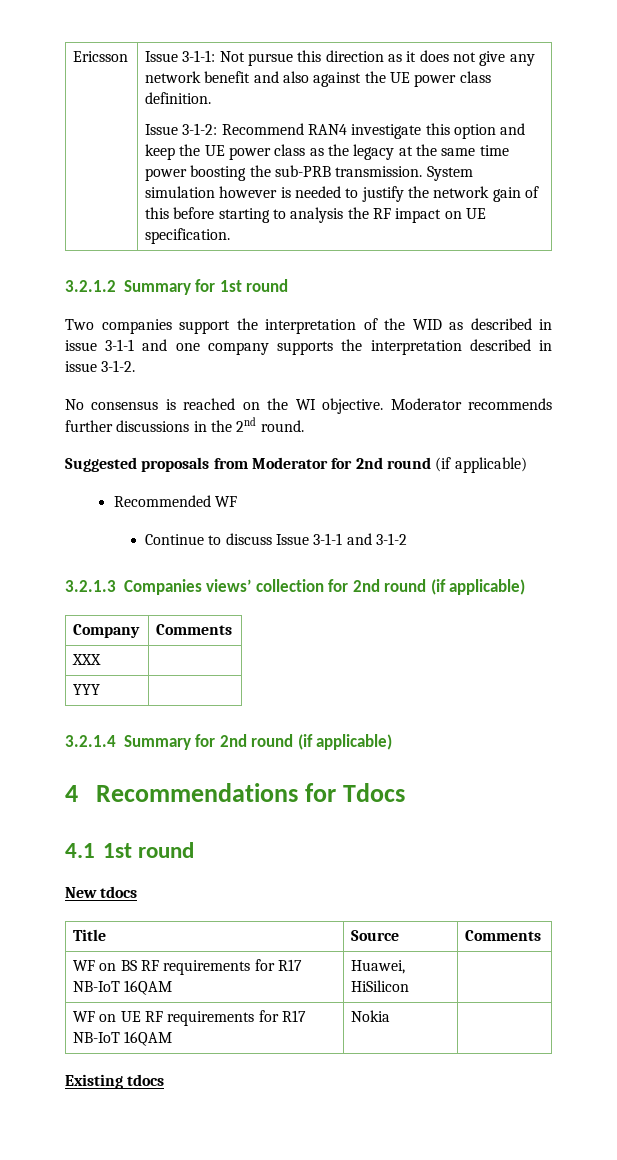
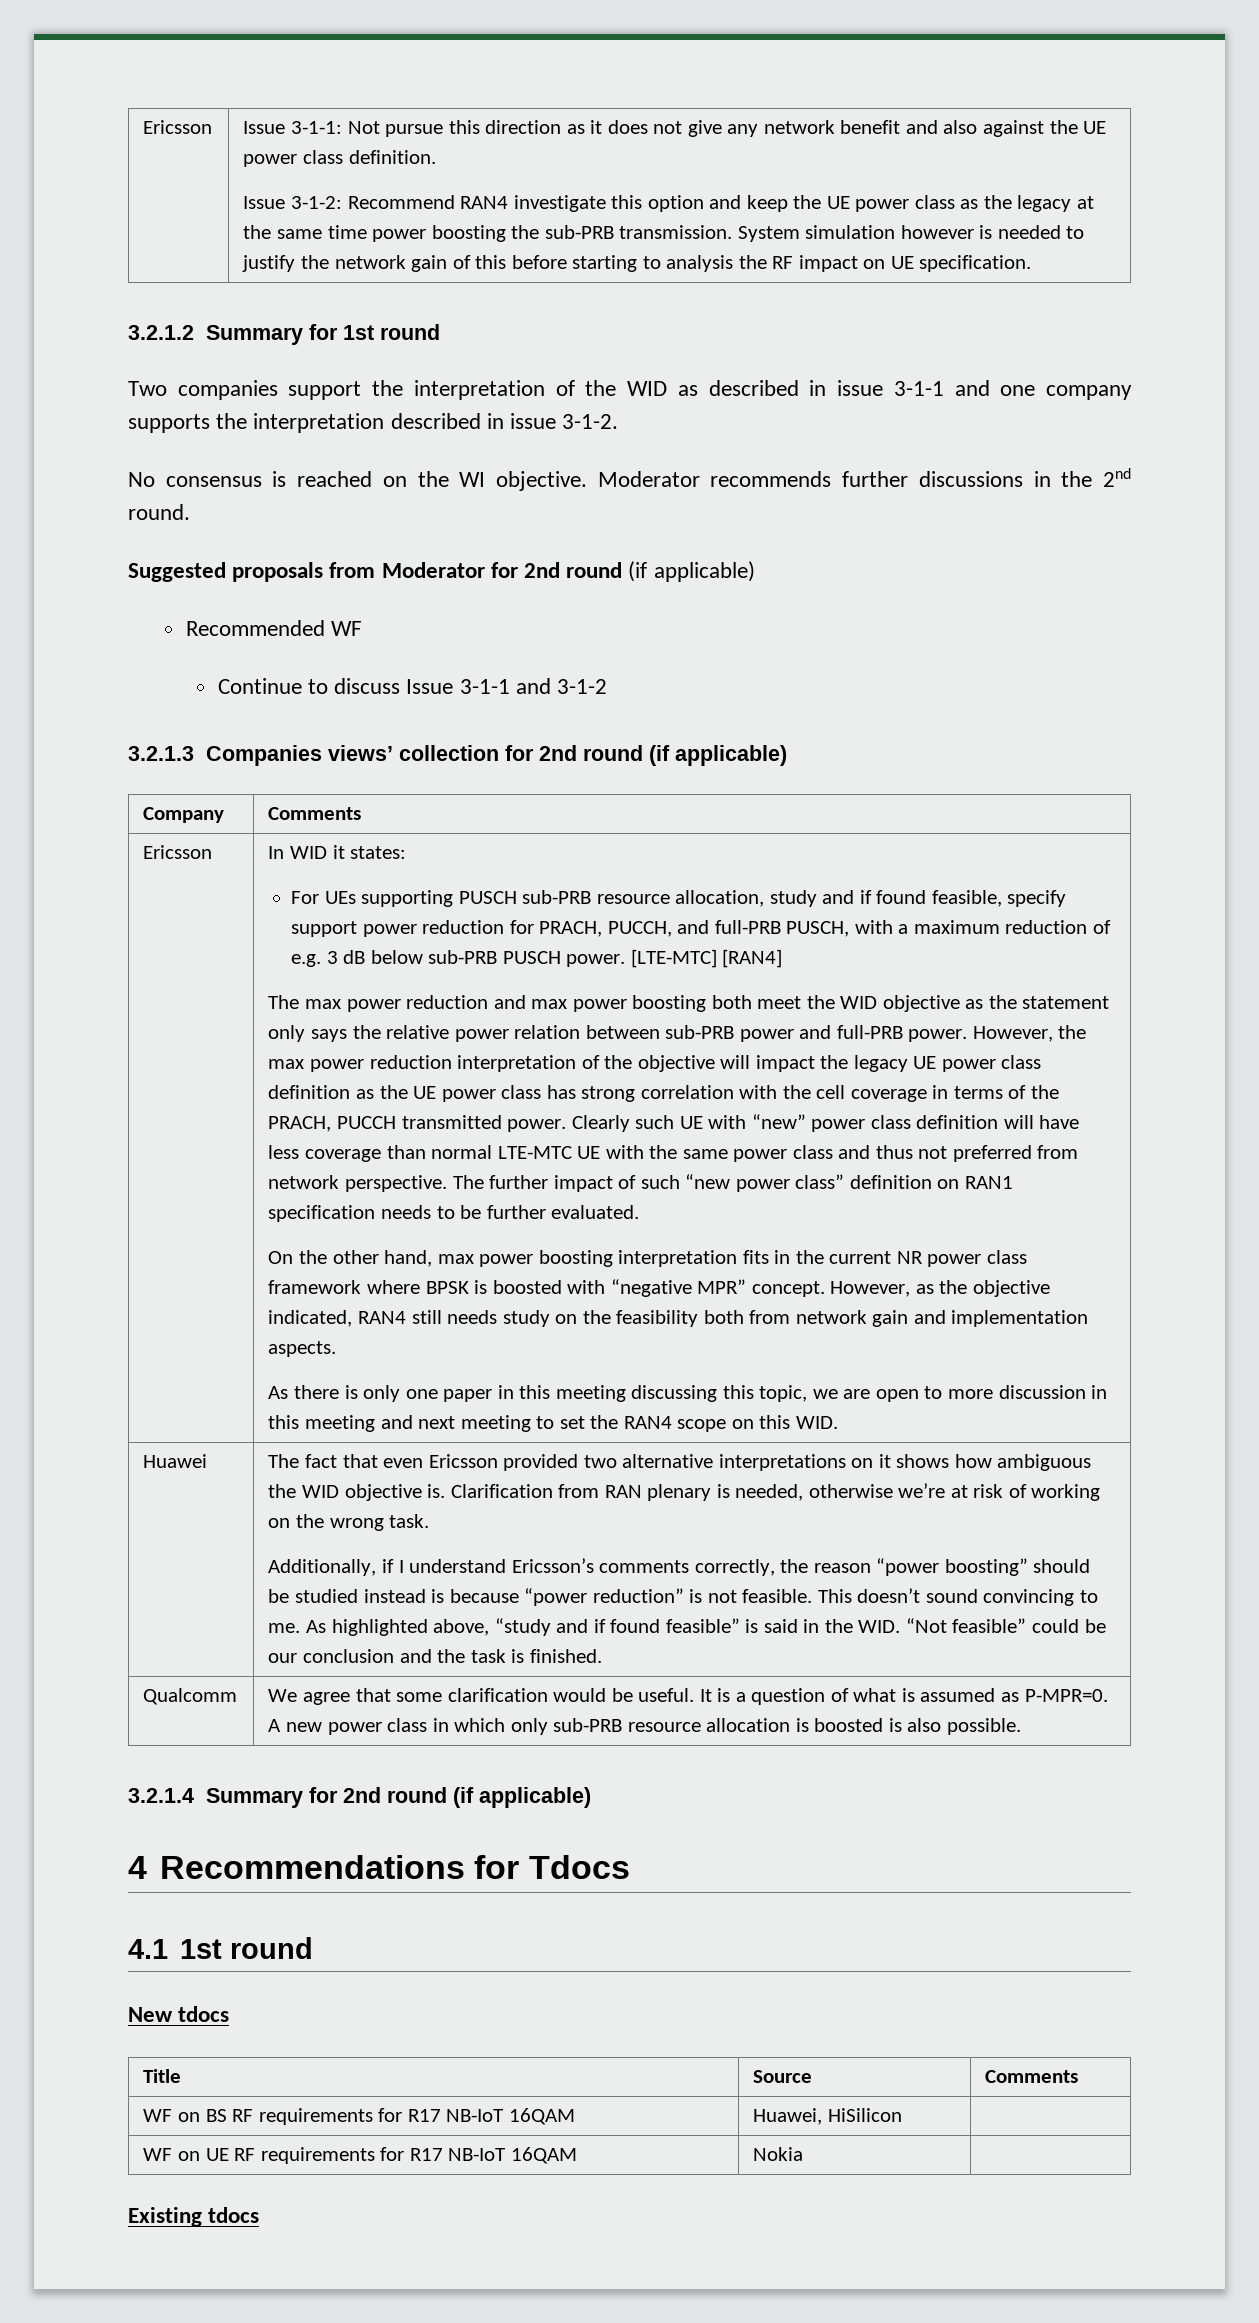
[72,654,102,665] [73,684,101,695] XXX | // YYY | -> [143,845,213,859] [268,845,407,859] [290,890,1067,907] [290,920,1111,937] [290,949,783,968] [268,995,1110,1012] [268,1025,1087,1042] [268,1055,1042,1072] [268,1085,1060,1102] [268,1114,1080,1132] [268,1145,1079,1162] [268,1174,1013,1192] [268,1205,640,1222] [268,1250,1027,1267] [268,1279,1050,1297] [268,1310,1089,1327] [268,1341,337,1357] [268,1385,1108,1402] [268,1415,838,1432] [143,1454,208,1468] [268,1454,1092,1471] [268,1483,1101,1501] [268,1514,430,1531] [268,1558,1091,1576] [268,1588,1098,1606] [268,1618,1106,1636] [268,1649,602,1663] [143,1688,238,1705] [268,1688,1108,1705] [268,1718,1021,1735] Ericsson | In WID it states: // For UEs supporting PUSCH sub-PRB resource allocation, study and if found feasible, specify support power reduction for PRACH, PUCCH, and full-PRB PUSCH, with a maximum reduction of e.g. 3 dB below sub-PRB PUSCH power. [LTE-MTC] [RAN4] // The max power reduction and max power boosting both meet the WID objective as the statement only says the relative power relation between sub-PRB power and full-PRB power. However, the max power reduction interpretation of the objective will impact the legacy UE power class definition as the UE power class has strong correlation with the cell coverage in terms of the PRACH, PUCCH transmitted power. Clearly such UE with “new” power class definition will have less coverage than normal LTE-MTC UE with the same power class and thus not preferred from network perspective. The further impact of such “new power class” definition on RAN1 specification needs to be further evaluated. // On the other hand, max power boosting interpretation fits in the current NR power class framework where BPSK is boosted with “negative MPR” concept. However, as the objective indicated, RAN4 still needs study on the feasibility both from network gain and implementation aspects. // As there is only one paper in this meeting discussing this topic, we are open to more discussion in this meeting and next meeting to set the RAN4 scope on this WID. // Huawei | The fact that even Ericsson provided two alternative interpretations on it shows how ambiguous the WID objective is. Clarification from RAN plenary is needed, otherwise we’re at risk of working on the wrong task. // Additionally, if I understand Ericsson’s comments correctly, the reason “power boosting” should be studied instead is because “power reduction” is not feasible. This doesn’t sound convincing to me. As highlighted above, “study and if found feasible” is said in the WID. “Not feasible” could be our conclusion and the task is finished. // Qualcomm | We agree that some clarification would be useful. It is a question of what is assumed as P-MPR=0. A new power class in which only sub-PRB resource allocation is boosted is also possible.

